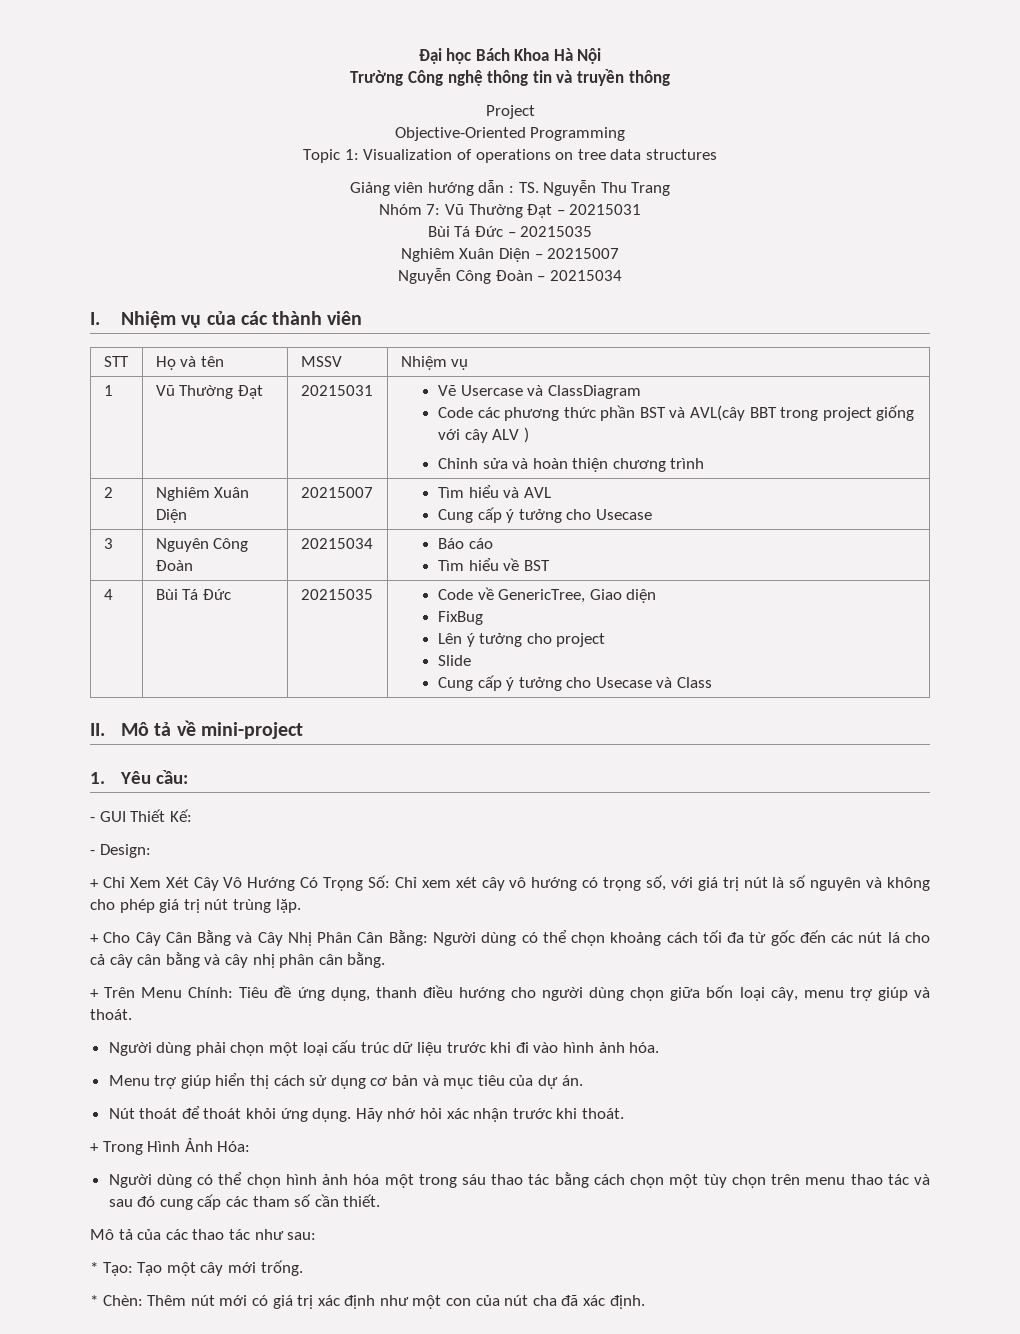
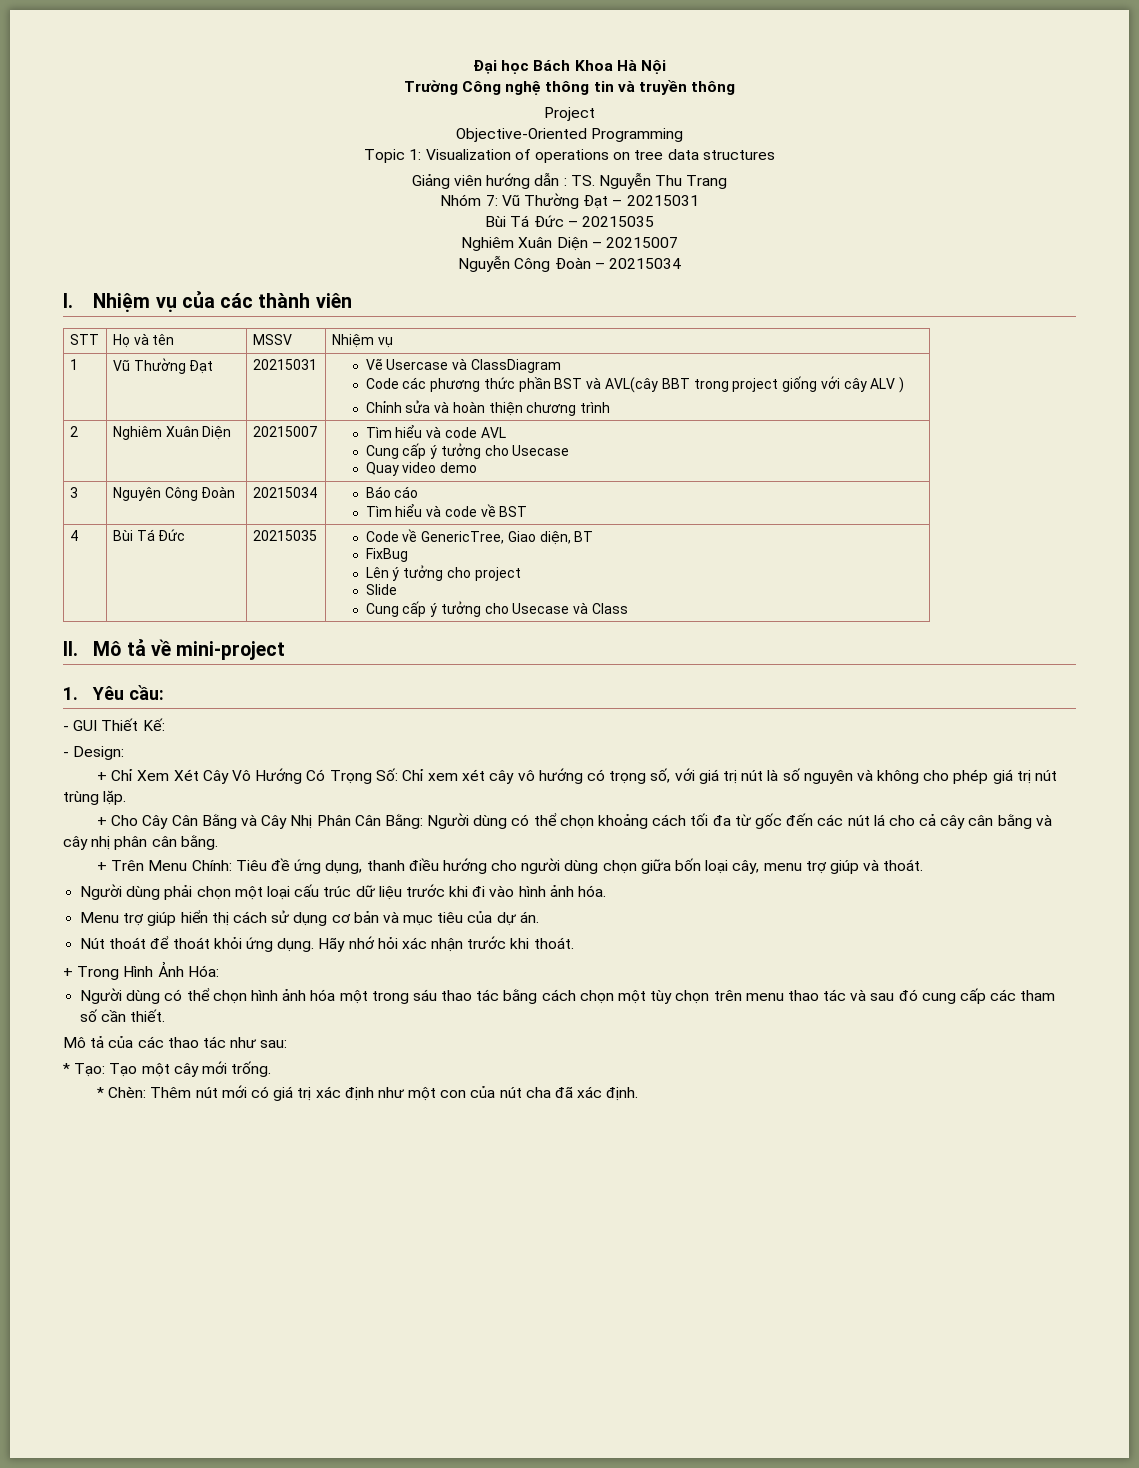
(520, 492) none -> [444,427,477,438] code
(652, 514) none -> [365,462,478,476] // Quay video demo
(499, 564) none -> [426,505,477,517] và code
[626,589,657,603] diện -> [539,531,594,545] diện, BT

